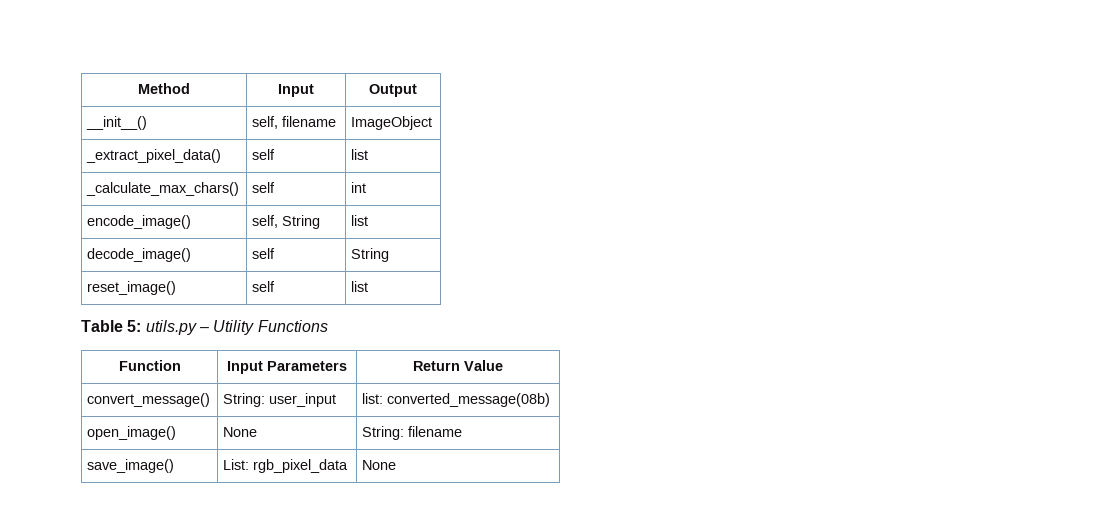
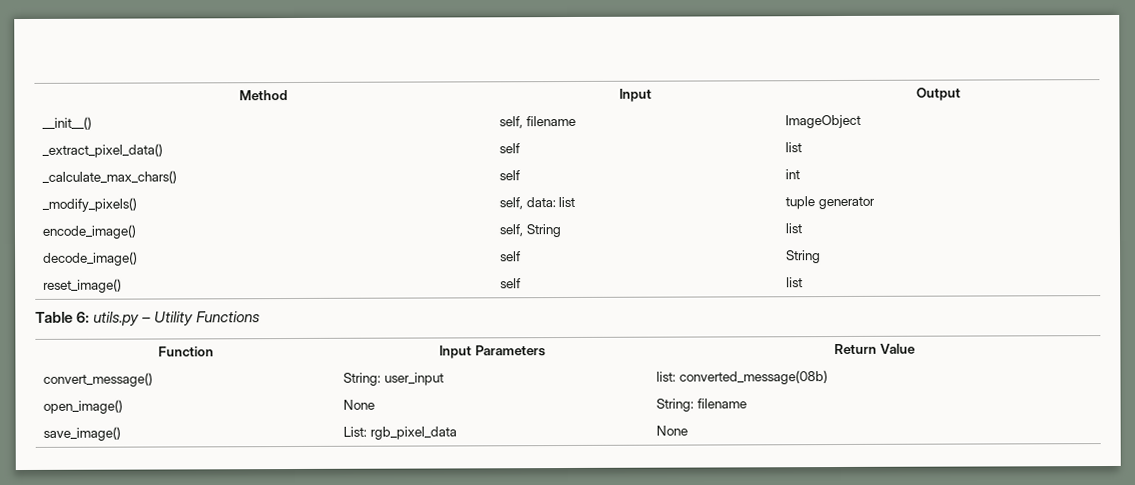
(367, 187) none -> [41,197,137,212] [498,196,576,210] [784,196,875,210] // _modify_pixels() | self, data: list | tuple generator
[127,320,142,332] 5: -> [76,311,91,323] 6:

